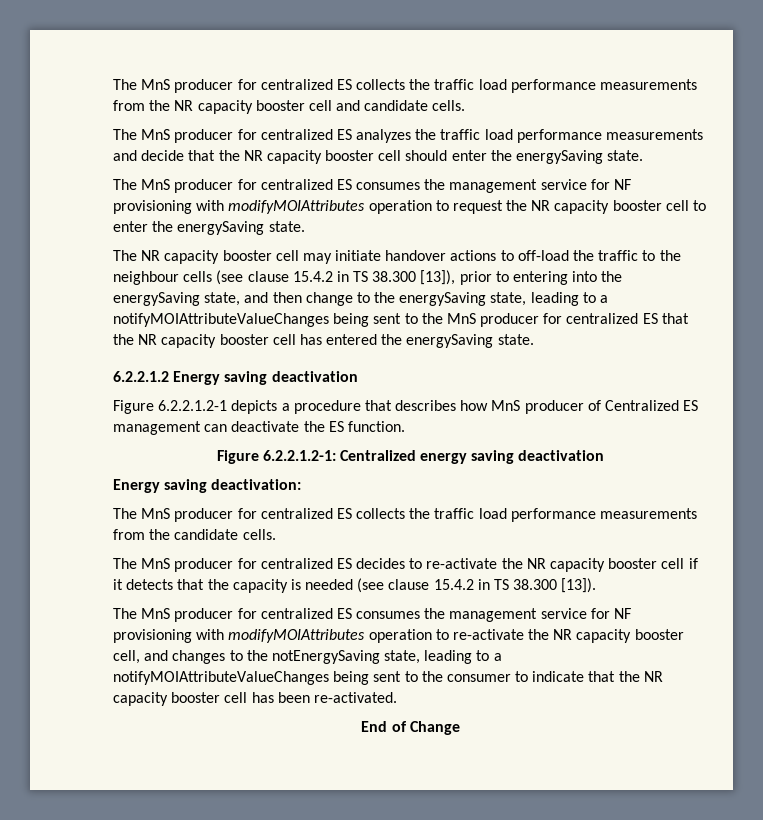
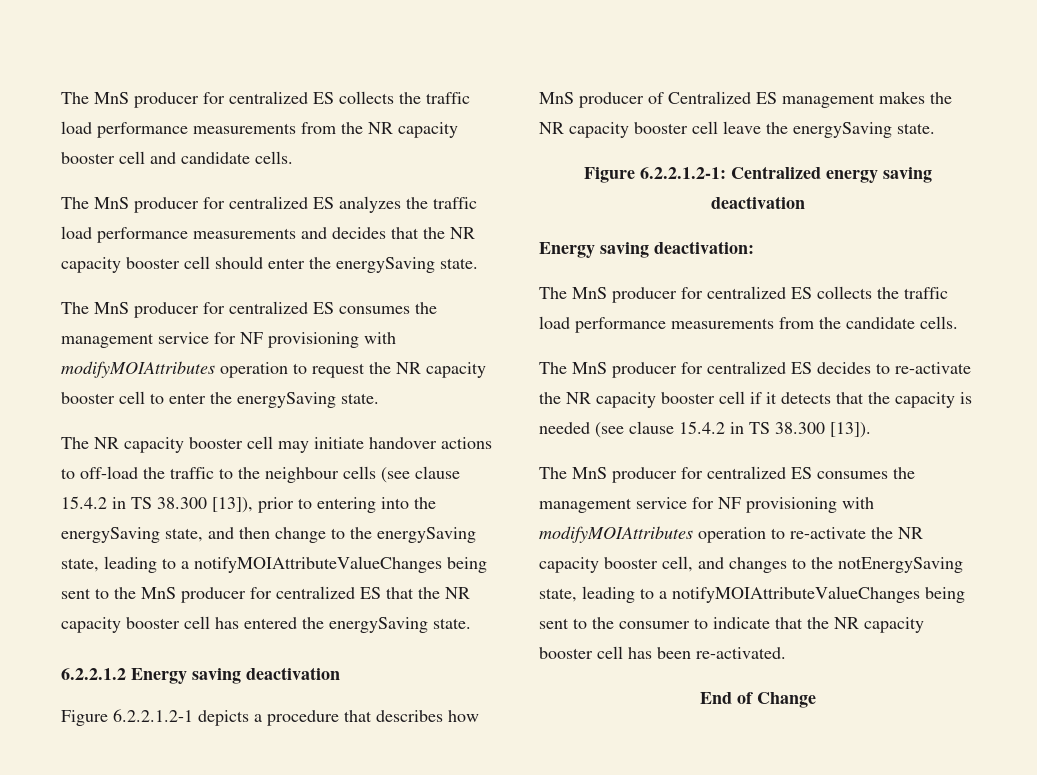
[141,150,185,161] decide -> [332,227,386,239] decides
[204,421,405,432] can deactivate the ES function. -> [879,91,952,104] [539,121,935,138] makes the NR capacity booster cell leave the energySaving state.

